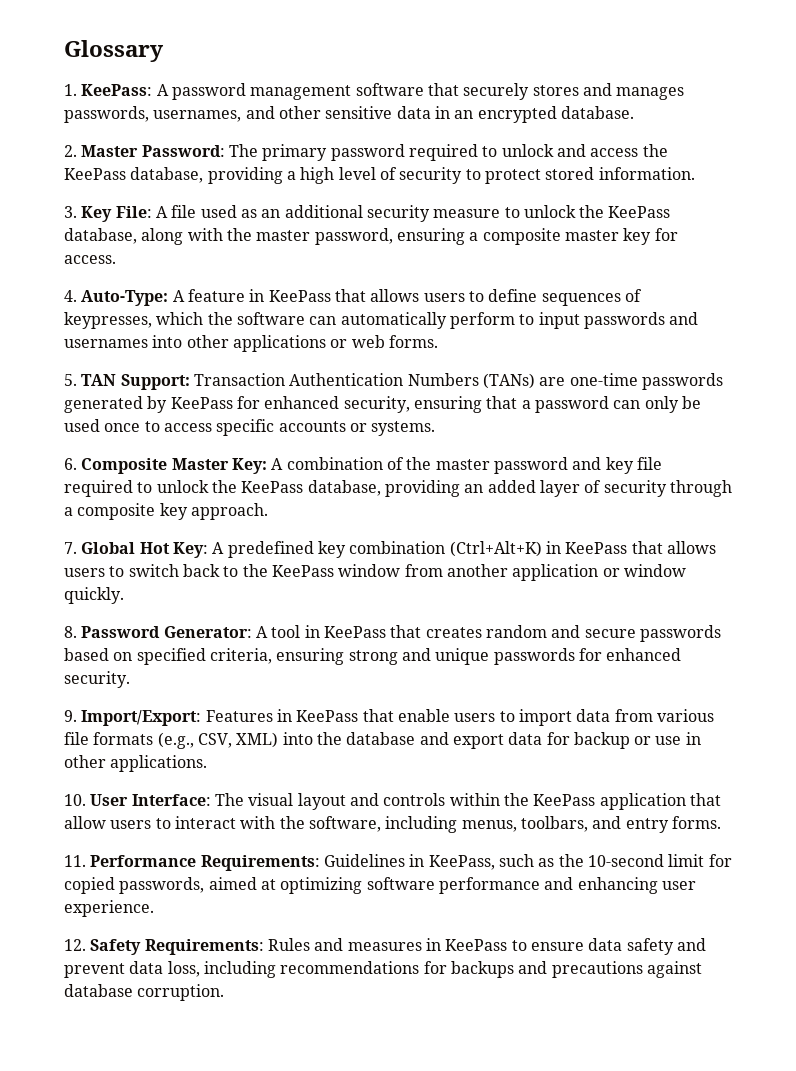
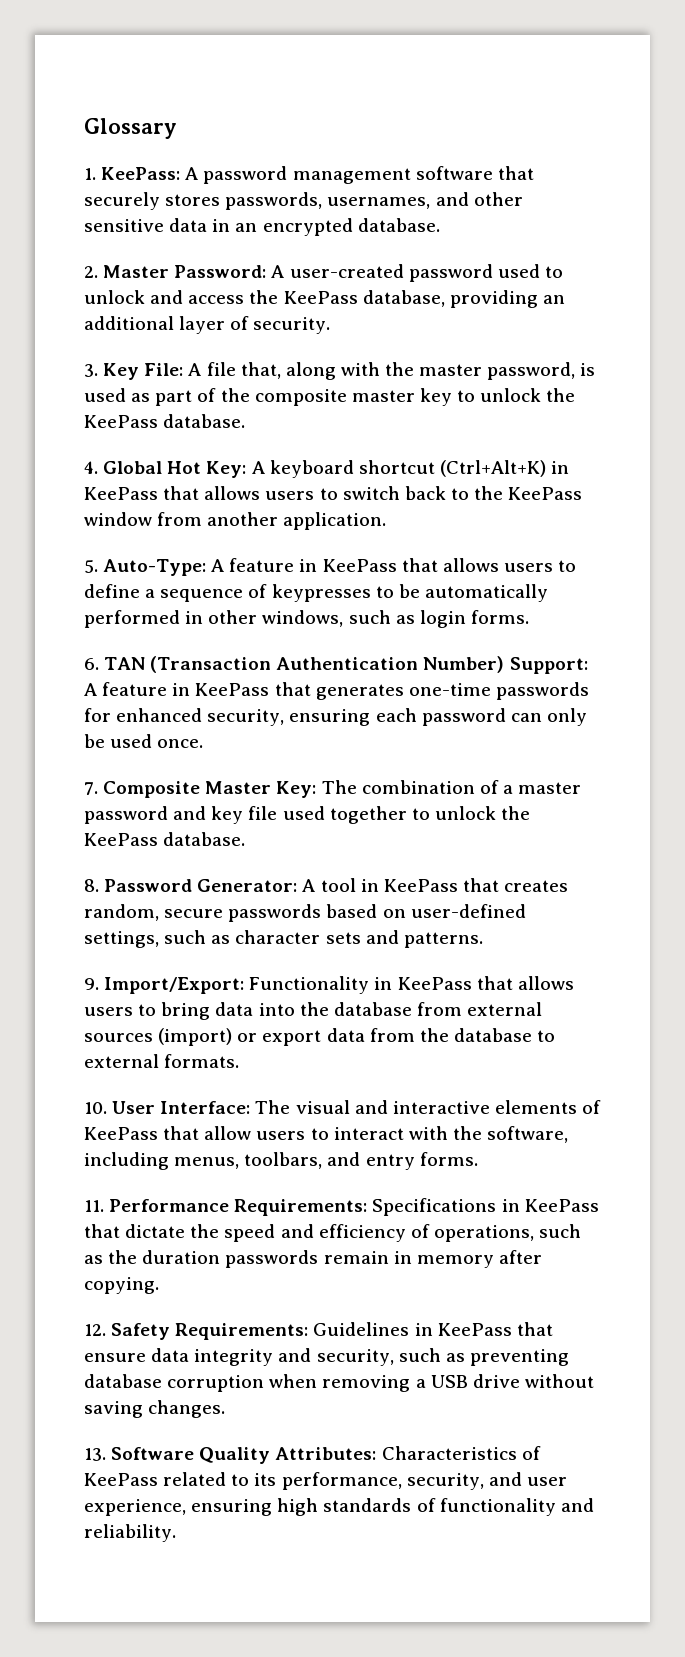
[582,83,685,100] and manages -> (221, 200) none
[228,144,478,161] The primary password required -> [271,264,540,282] A user-created password used
[286,167,695,184] a high level of security to protect stored information. -> [542,295,565,304] [84,316,331,334] an additional layer of security.
[200,205,671,222] [64,228,137,244] used as an additional security measure to unlock the KeePass database, -> [240,362,281,379] that,
[396,228,678,245] [64,255,116,264] [64,289,642,306] [64,312,699,329] [64,335,438,352] [64,373,723,390] [64,396,701,413] [64,419,436,436] [64,457,662,474] [64,480,732,497] [64,503,268,520] [64,542,77,554] ensuring a composite master key for access. // 4. Auto-Type: A feature in KeePass that allows users to define sequences of keypresses, which the software can automatically perform to input passwords and usernames into other applications or web forms. // 5. TAN Support: Transaction Authentication Numbers (TANs) are one-time passwords generated by KeePass for enhanced security, ensuring that a password can only be used once to access specific accounts or systems. // 6. Composite Master Key: A combination of the master password and key file required to unlock the KeePass database, providing an added layer of security through a composite key approach. // 7. -> [580,363,596,376] [84,388,576,406] [84,414,246,428] [84,461,98,474] is used as part of the composite master key to unlock the KeePass database. // 4.
[227,541,446,558] predefined key combination -> [269,460,435,478] keyboard shortcut
[512,564,686,581] [64,587,124,604] application or window quickly. -> [283,512,387,530] [84,558,577,576] [84,584,548,602] [84,610,529,628] [84,656,588,674] [84,682,589,700] [84,708,587,726] [84,734,204,748] [84,780,582,798] [84,806,531,824] [84,832,246,846] application. // 5. Auto-Type: A feature in KeePass that allows users to define a sequence of keypresses to be automatically performed in other windows, such as login forms. // 6. TAN (Transaction Authentication Number) Support: A feature in KeePass that generates one-time passwords for enhanced security, ensuring each password can only be used once. // 7. Composite Master Key: The combination of a master password and key file used together to unlock the KeePass database.
[485,625,581,638] random and -> [84,904,159,921] random,
[136,648,682,665] [64,671,130,688] specified criteria, ensuring strong and unique passwords for enhanced security. -> [410,904,526,918] [84,930,483,948] user-defined settings, such as character sets and patterns.
[205,709,714,726] [64,732,701,749] [64,755,208,772] Features in KeePass that enable users to import data from various file formats (e.g., CSV, XML) into the database and export data for backup or use in other applications. -> [249,976,574,994] [84,1002,543,1020] [84,1028,556,1046] [84,1054,240,1068] Functionality in KeePass that allows users to bring data into the database from external sources (import) or export data from the database to external formats.
[297,793,686,810] layout and controls within the KeePass application -> [354,1100,602,1114] [84,1127,158,1140] and interactive elements of KeePass
[323,854,732,870] [64,877,696,894] [64,900,154,917] Guidelines in KeePass, such as the 10-second limit for copied passwords, aimed at optimizing software performance and enhancing user experience. -> [372,1198,599,1216] [84,1224,582,1242] [84,1250,542,1268] [84,1277,159,1294] Specifications in KeePass that dictate the speed and efficiency of operations, such as the duration passwords remain in memory after copying.
[267,938,527,951] Rules and measures in KeePass to -> [313,1322,553,1336] Guidelines in KeePass that
[626,938,706,955] [64,961,702,978] [64,984,225,1001] safety and prevent data loss, including recommendations for backups and precautions against database corruption. -> [194,1348,569,1366] [84,1374,594,1392] [84,1400,226,1418] [84,1446,541,1464] [84,1472,567,1490] [84,1498,594,1516] [84,1524,176,1542] integrity and security, such as preventing database corruption when removing a USB drive without saving changes. // 13. Software Quality Attributes: Characteristics of KeePass related to its performance, security, and user experience, ensuring high standards of functionality and reliability.

